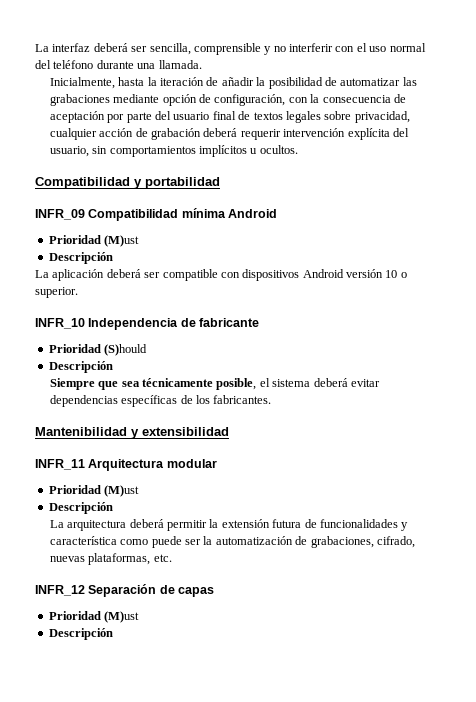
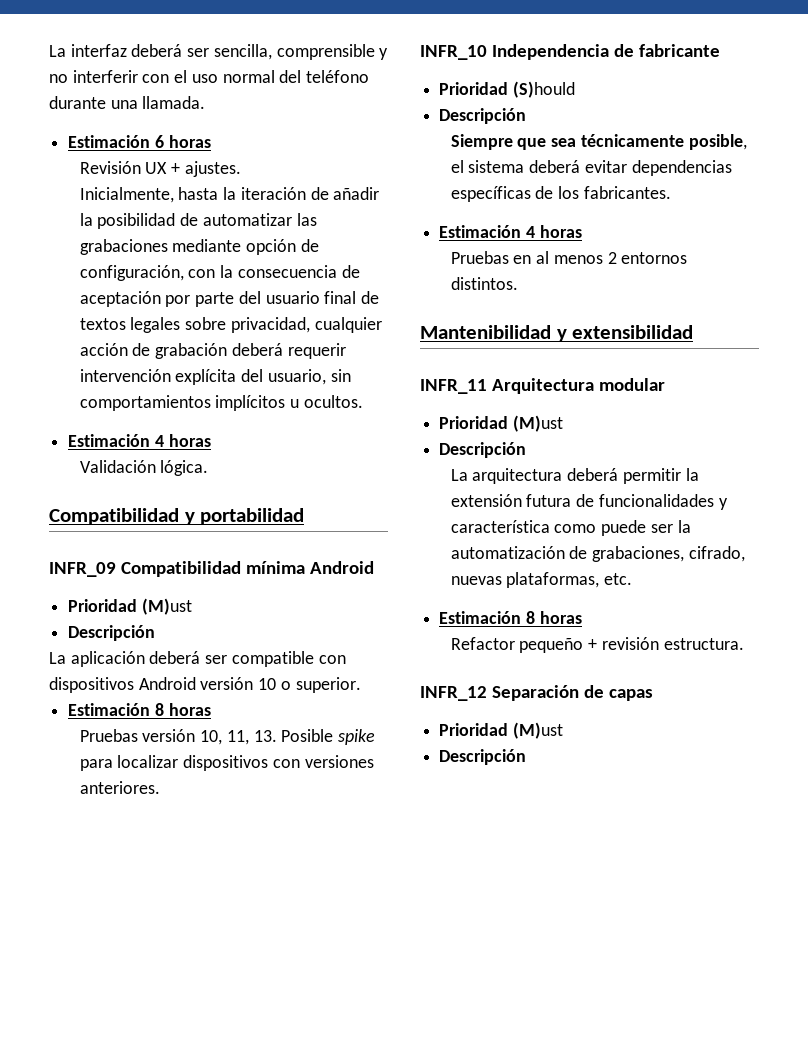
(202, 64) none -> [68,135,211,148] [79,161,241,177] // Estimación 6 horas // Revisión UX + ajustes.
(298, 149) none -> [68,434,211,447] [79,460,209,476] // Estimación 4 horas // Validación lógica.
(78, 292) none -> [68,703,211,716] [79,729,376,745] [79,755,374,771] [79,781,160,794] // Estimación 8 horas // Pruebas versión 10, 11, 13. Posible spike para localizar dispositivos con versiones anteriores.
(272, 399) none -> [439,225,582,238] [450,251,688,264] [450,277,518,290] // Estimación 4 horas // Pruebas en al menos 2 entornos distintos.
(172, 558) none -> [439,611,582,624] [450,637,744,653] // Estimación 8 horas // Refactor pequeño + revisión estructura.

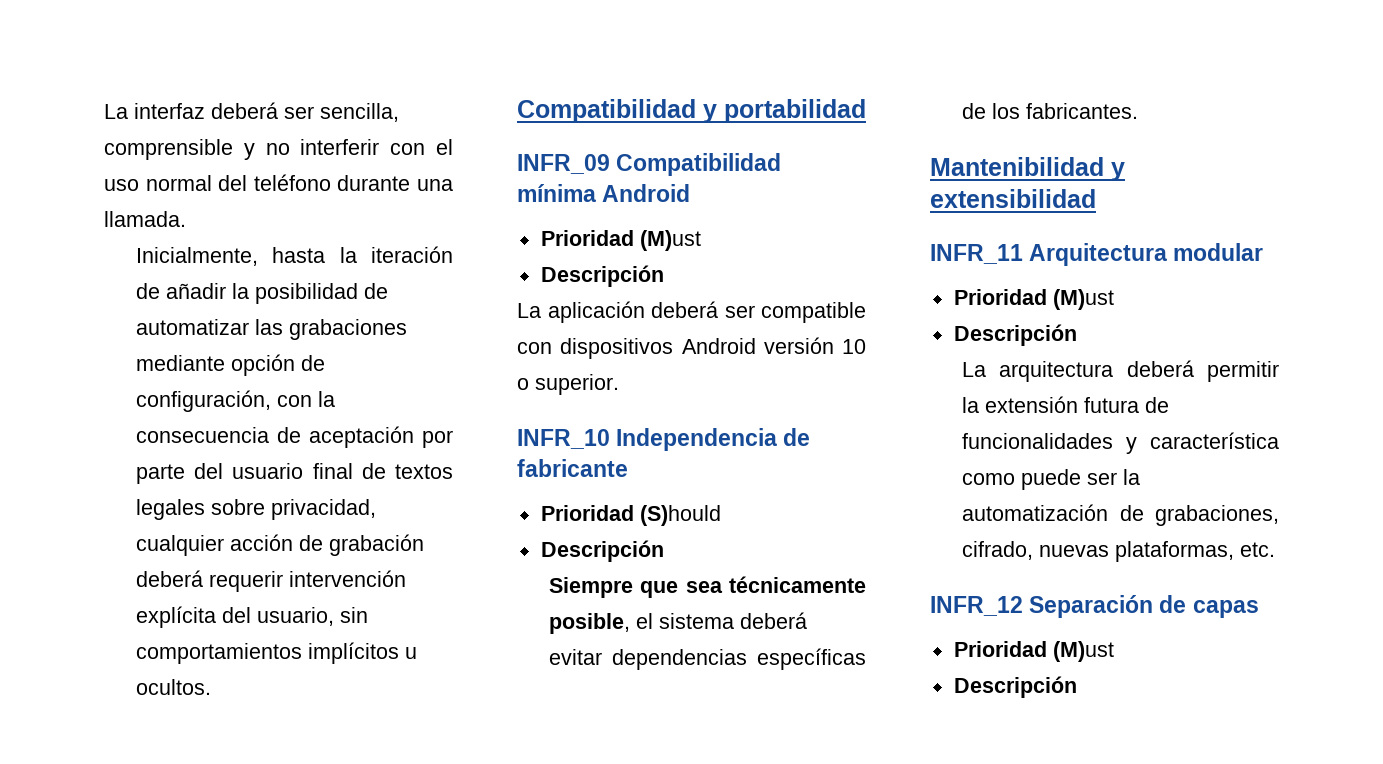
[68,135,211,148] [79,161,241,177] // Estimación 6 horas // Revisión UX + ajustes. -> (186, 219) none
[68,434,211,447] [79,460,209,476] // Estimación 4 horas // Validación lógica. -> (212, 687) none
[68,703,211,716] [79,729,376,745] [79,755,374,771] [79,781,160,794] // Estimación 8 horas // Pruebas versión 10, 11, 13. Posible spike para localizar dispositivos con versiones anteriores. -> (619, 384) none
[439,225,582,238] [450,251,688,264] [450,277,518,290] // Estimación 4 horas // Pruebas en al menos 2 entornos distintos. -> (1139, 111) none
[439,611,582,624] [450,637,744,653] // Estimación 8 horas // Refactor pequeño + revisión estructura. -> (1276, 549) none

